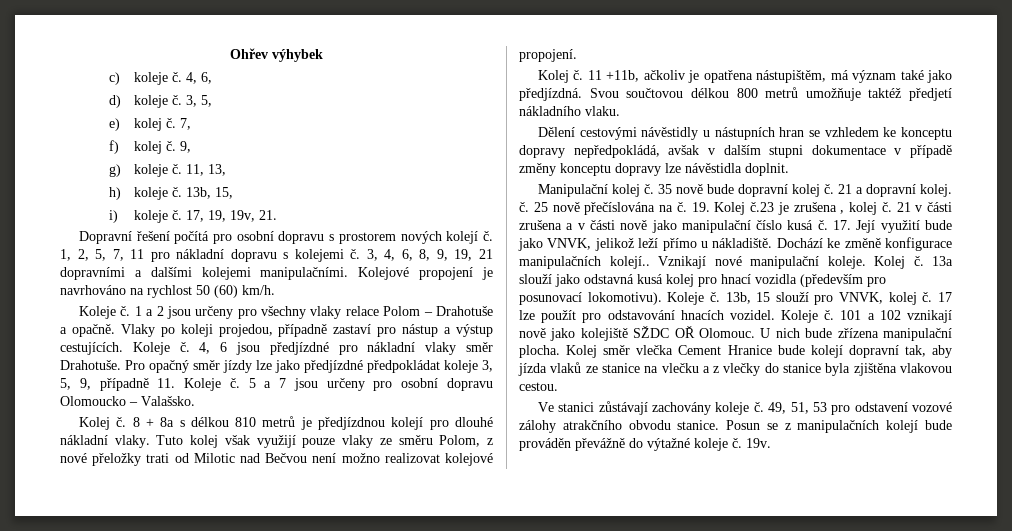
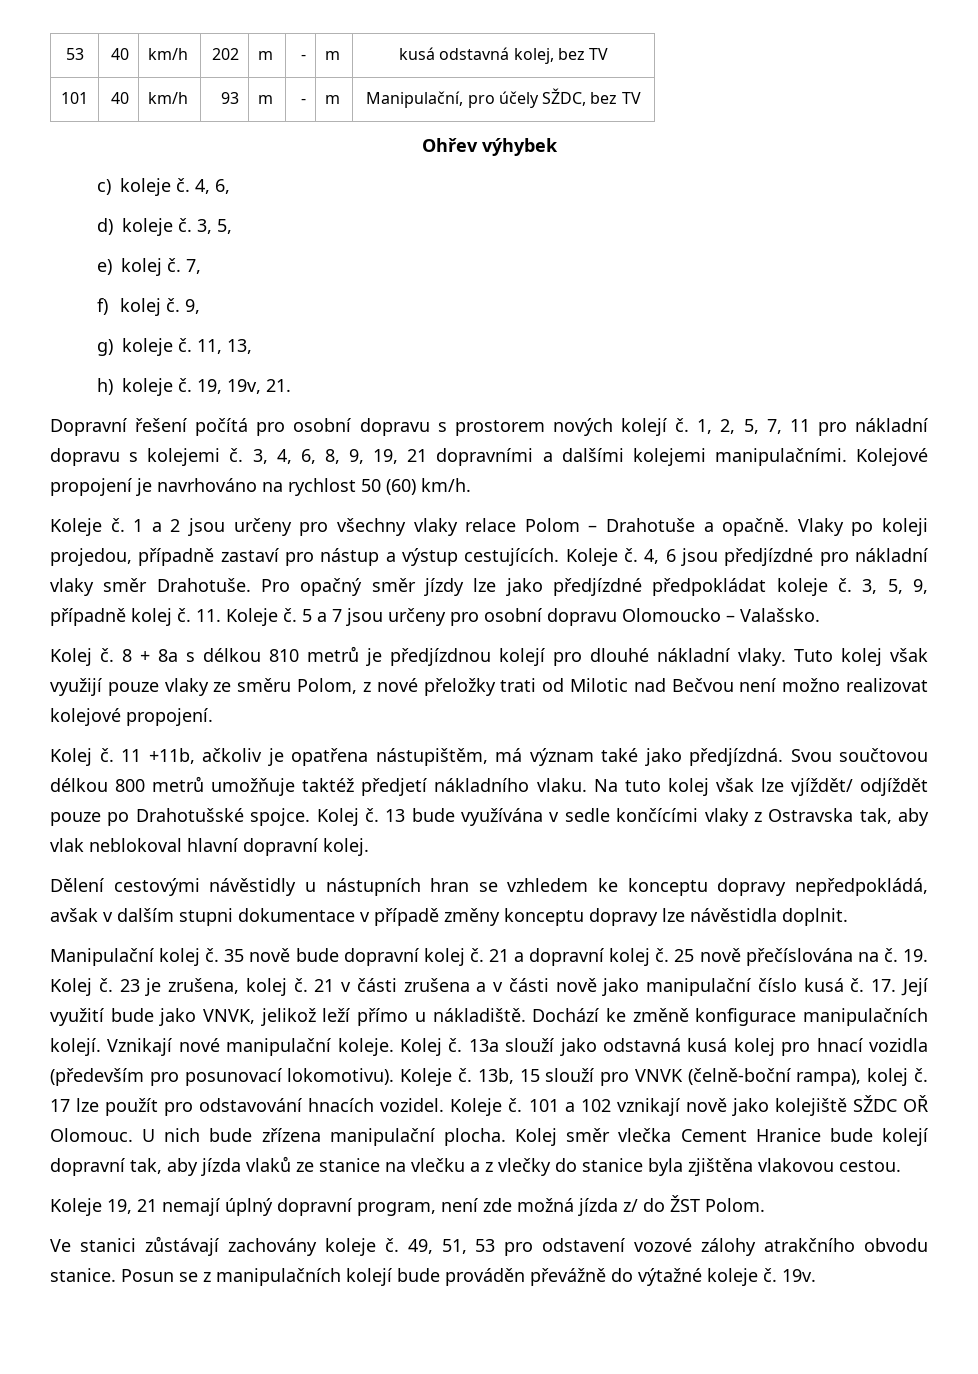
(230, 53) none -> [65,48,84,60] [110,48,129,60] [148,48,189,60] [211,48,239,60] [258,51,274,60] [300,54,306,60] [325,51,341,60] [398,47,609,64] [61,92,88,104] [110,92,129,104] [148,92,189,104] [220,92,239,104] [258,95,274,104] [300,98,306,104] [325,95,341,104] [366,88,641,108] 53 | 40 | km/h | 202 | m | - | m | kusá odstavná kolej, bez TV // 101 | 40 | km/h | 93 | m | - | m | Manipulační, pro účely SŽDC, bez TV //
[185,187,233,199] [109,210,204,223] 13b, 15, // i) koleje č. 17, -> (192, 385) none
(478, 366) none -> [838,578,853,592] č.
(149, 384) none -> [131,608,191,626] kolej č.
(620, 111) none -> [593,778,928,796] [50,808,929,826] [50,838,369,856] Na tuto kolej však lze vjíždět/ odjíždět pouze po Drahotušské spojce. Kolej č. 13 bude využívána v sedle končícími vlaky z Ostravska tak, aby vlak neblokoval hlavní dopravní kolej.
[920,184,952,197] kolej. -> [609,948,651,966] kolej
[750,202,845,215] č.23 je zrušena , -> [98,978,240,996] č. 23 je zrušena,
[609,256,650,269] kolejí.. -> [50,1038,101,1056] kolejí.
[839,292,884,304] VNVK, -> [634,1068,862,1086] VNVK (čelně-boční rampa),
(558, 386) none -> [50,1195,765,1216] // Koleje 19, 21 nemají úplný dopravní program, není zde možná jízda z/ do ŽST Polom.

